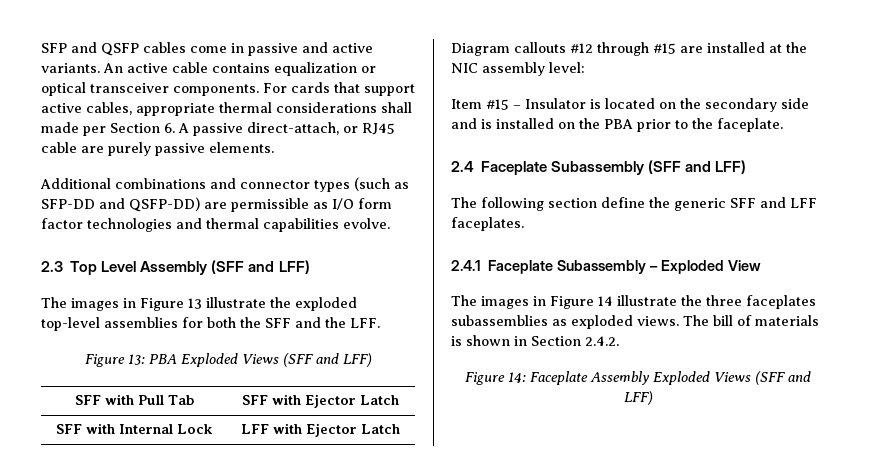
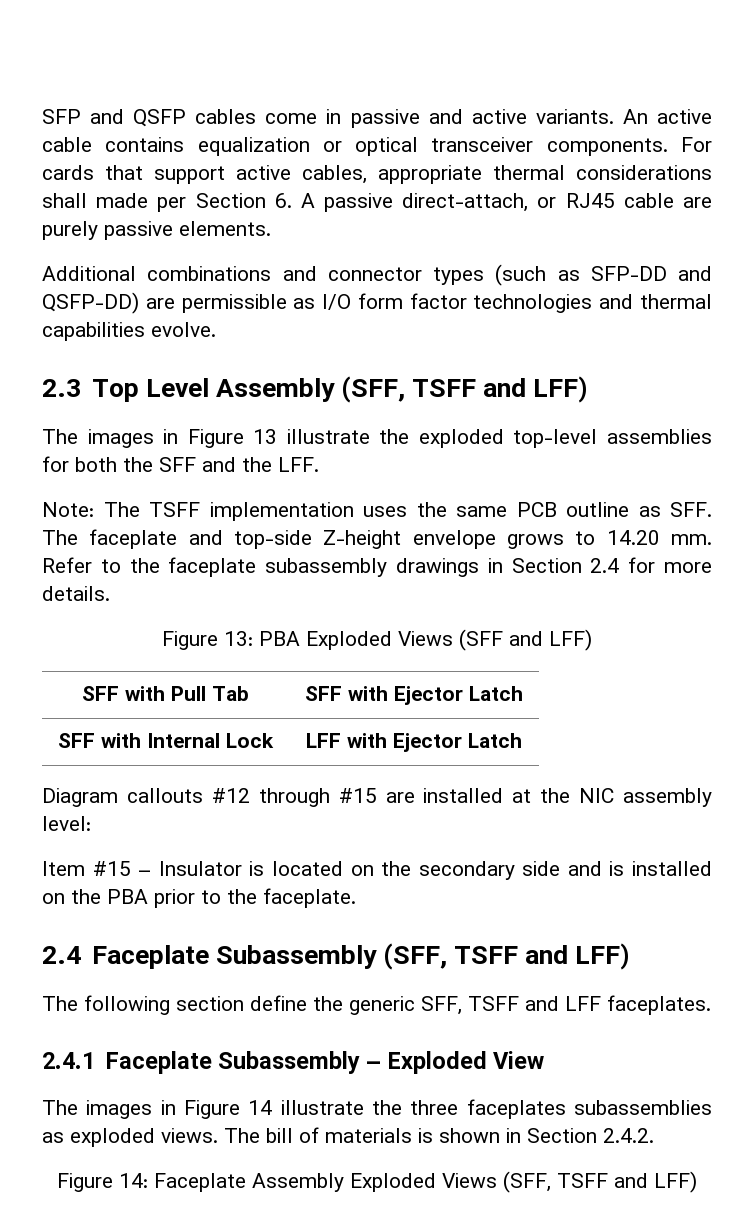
[211,260,245,274] (SFF -> [340,376,477,403] (SFF, TSFF
(380, 323) none -> [42,502,712,521] [42,529,713,549] [42,557,712,577] [42,586,110,601] // Note: The TSFF implementation uses the same PCB outline as SFF. The faceplate and top-side Z-height envelope grows to 14.20 mm. Refer to the faceplate subassembly drawings in Section 2.4 for more details.
[648,160,682,174] (SFF -> [382,943,518,970] (SFF, TSFF
[730,198,756,208] SFF -> [421,996,519,1015] SFF, TSFF
[755,371,785,385] (SFF -> [503,1171,608,1193] (SFF, TSFF

